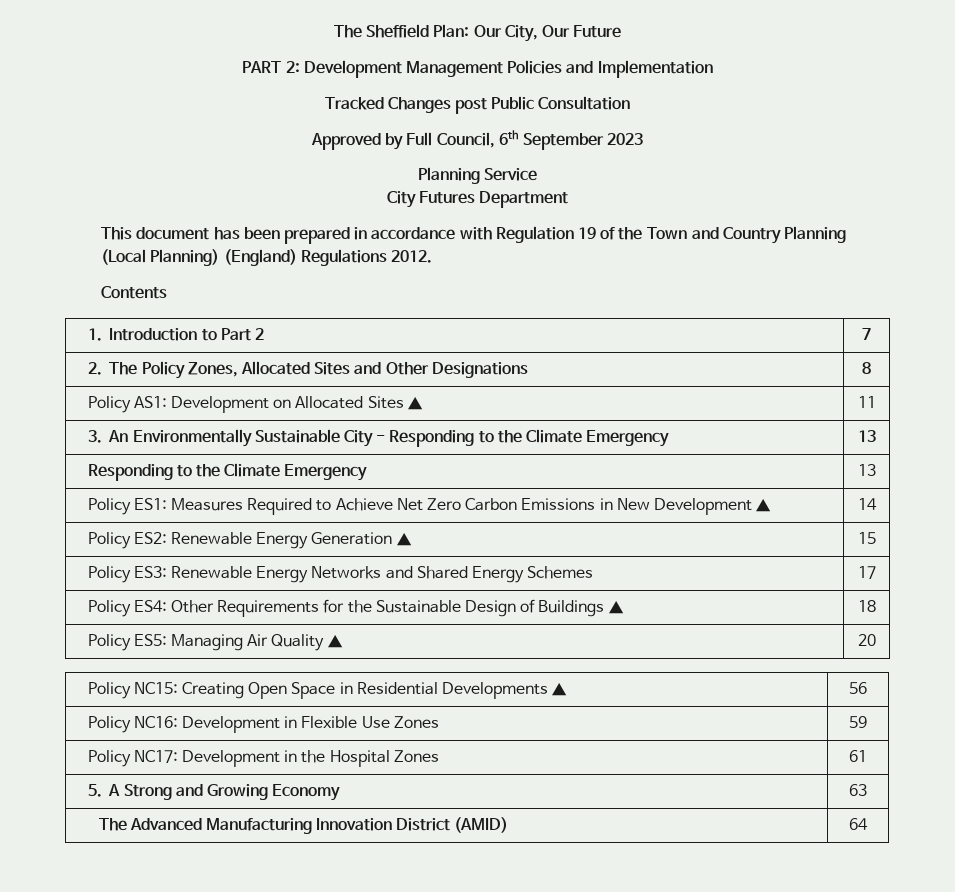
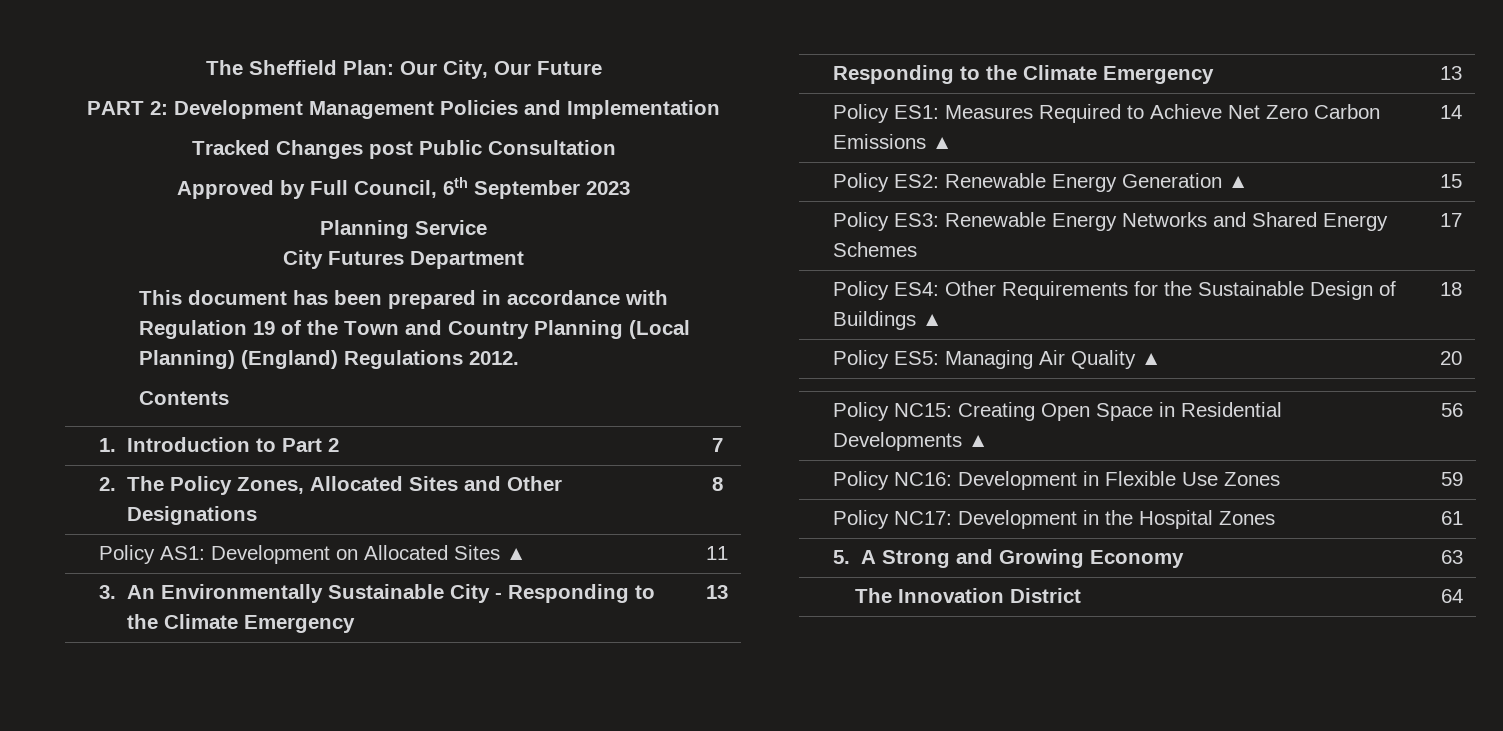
[599,498,752,515] in New Development -> (927, 141) none
[129,818,312,834] Advanced Manufacturing -> (893, 595) none
[454,817,509,833] (AMID) -> (1082, 595) none

